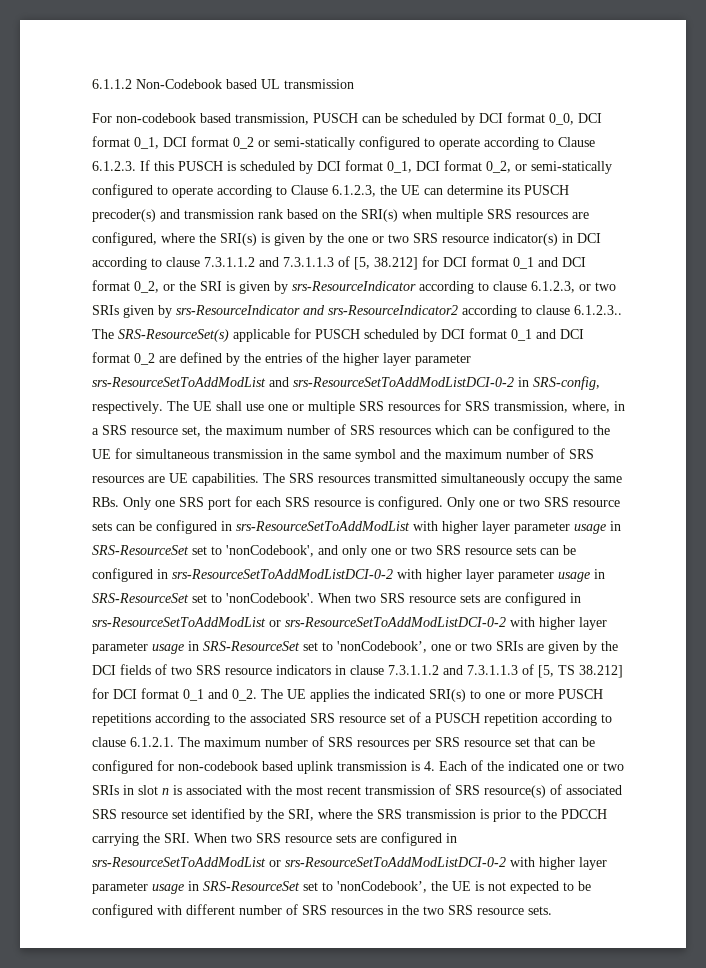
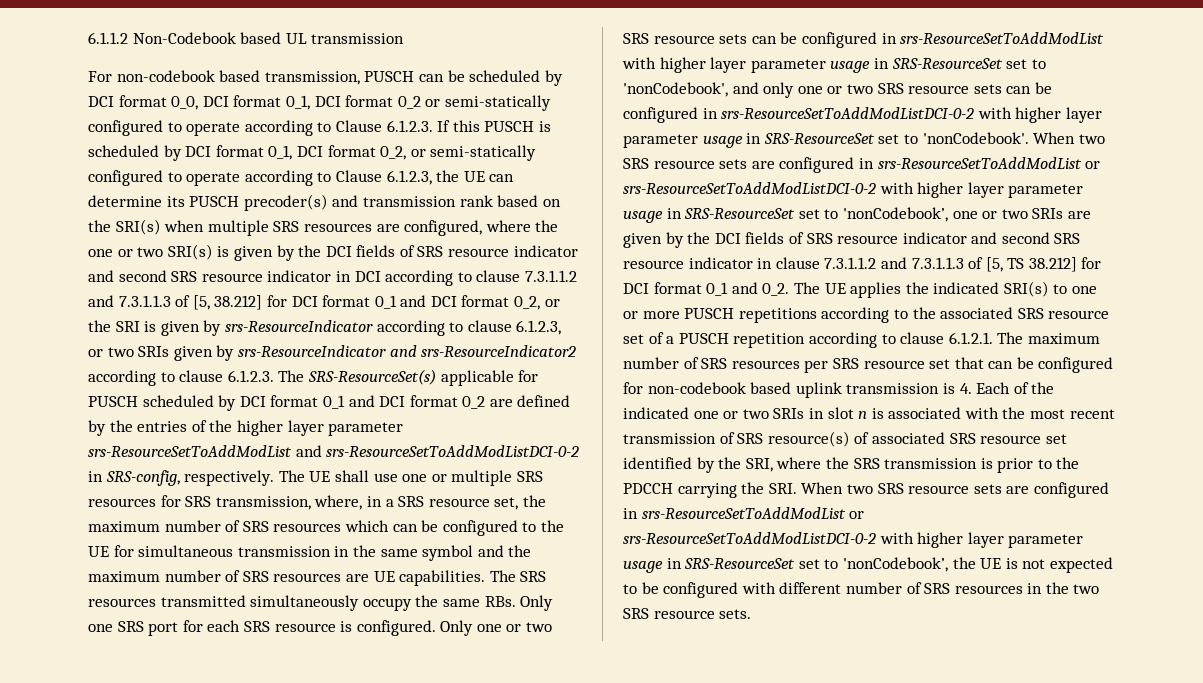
(216, 238) none -> [88,247,164,257] one or two
[348,233,558,246] one or two SRS resource indicator(s) -> [325,245,578,257] [88,270,332,282] DCI fields of SRS resource indicator and second SRS resource indicator
[574,305,622,315] 6.1.2.3.. -> [227,370,274,382] 6.1.2.3.
[171,665,331,675] two SRS resource indicators -> [806,232,1081,244] [623,257,753,269] SRS resource indicator and second SRS resource indicator

